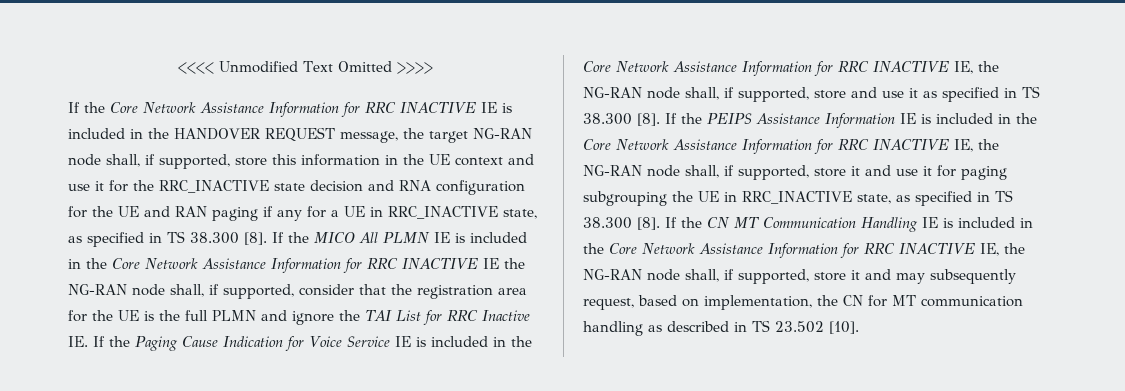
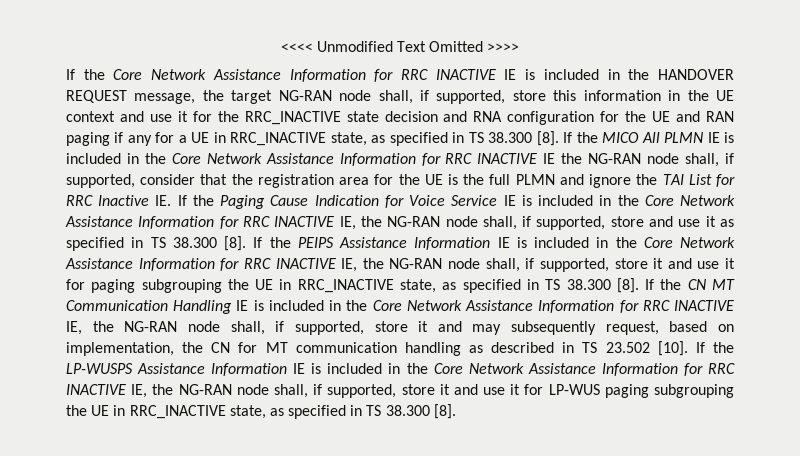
(859, 327) none -> [695,342,734,353] [66,363,736,376] [66,384,734,398] [66,404,456,419] If the LP-WUSPS Assistance Information IE is included in the Core Network Assistance Information for RRC INACTIVE IE, the NG-RAN node shall, if supported, store it and use it for LP-WUS paging subgrouping the UE in RRC_INACTIVE state, as specified in TS 38.300 [8].

